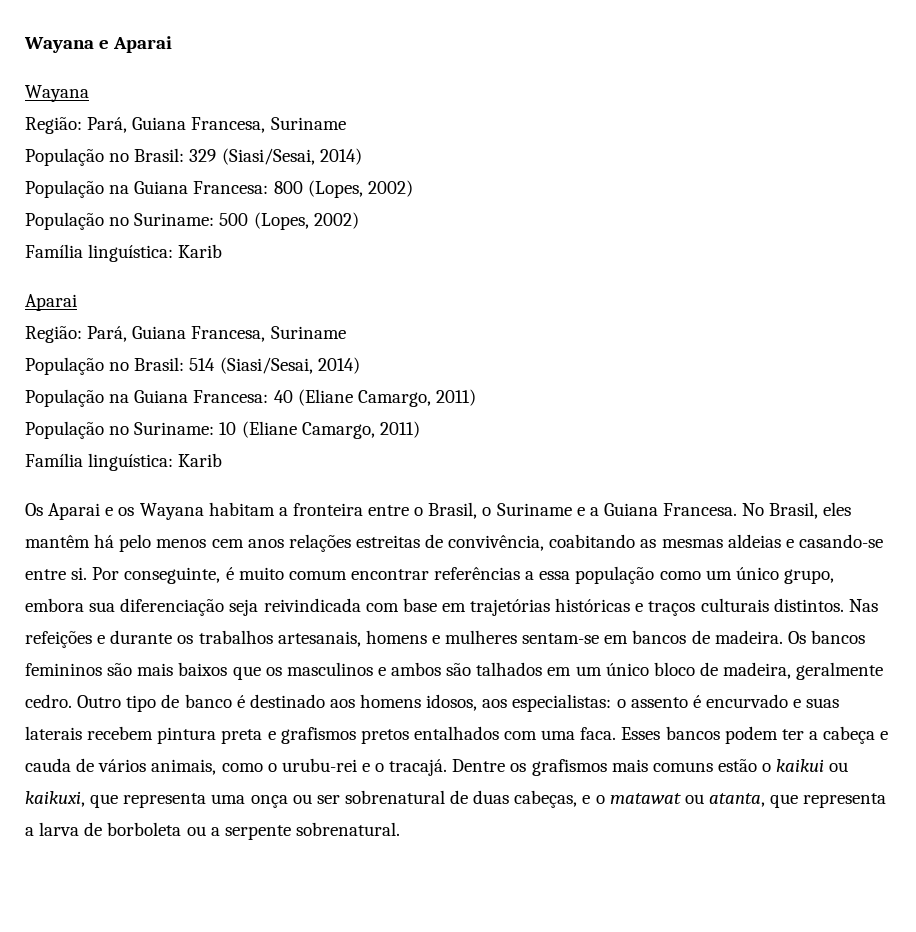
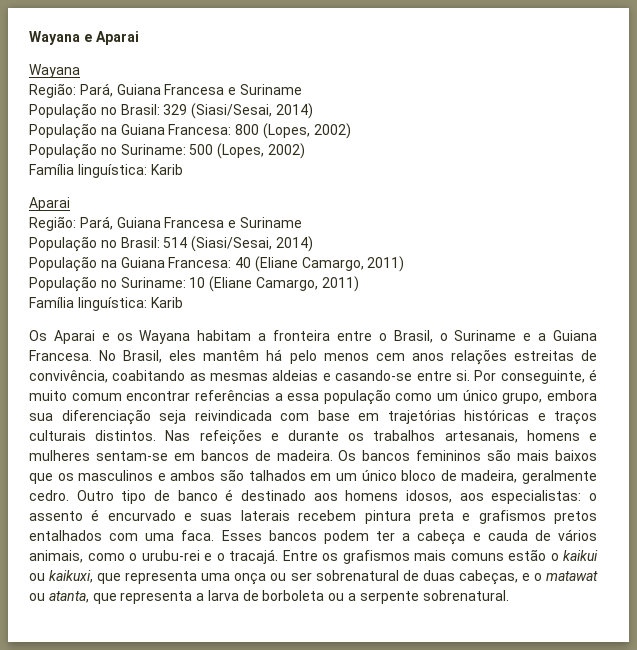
[191,117,266,133] Francesa, -> [164,84,237,95] Francesa e
[191,326,266,342] Francesa, -> [164,217,237,228] Francesa e
[452,759,506,772] Dentre -> [282,550,318,561] Entre

